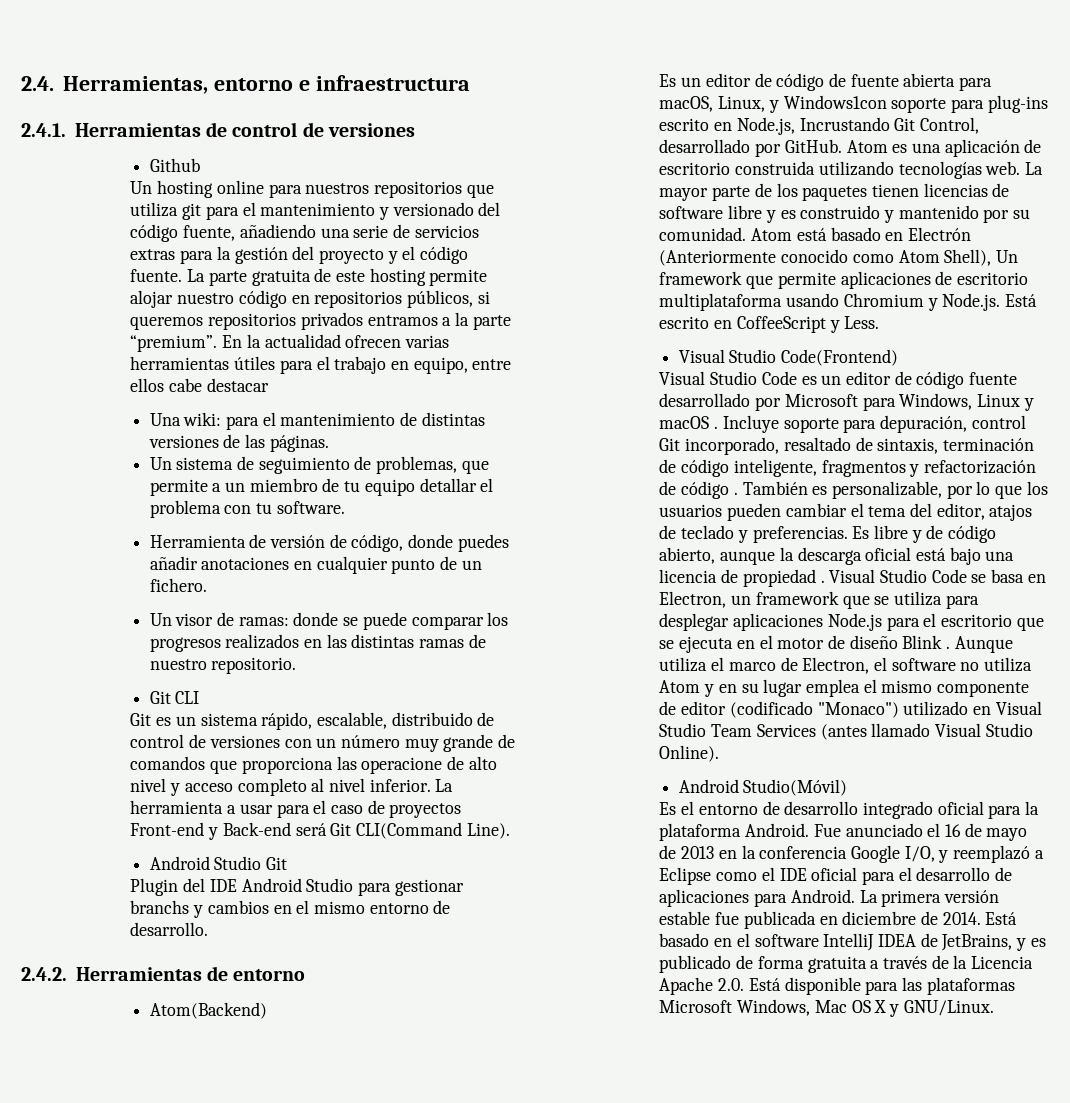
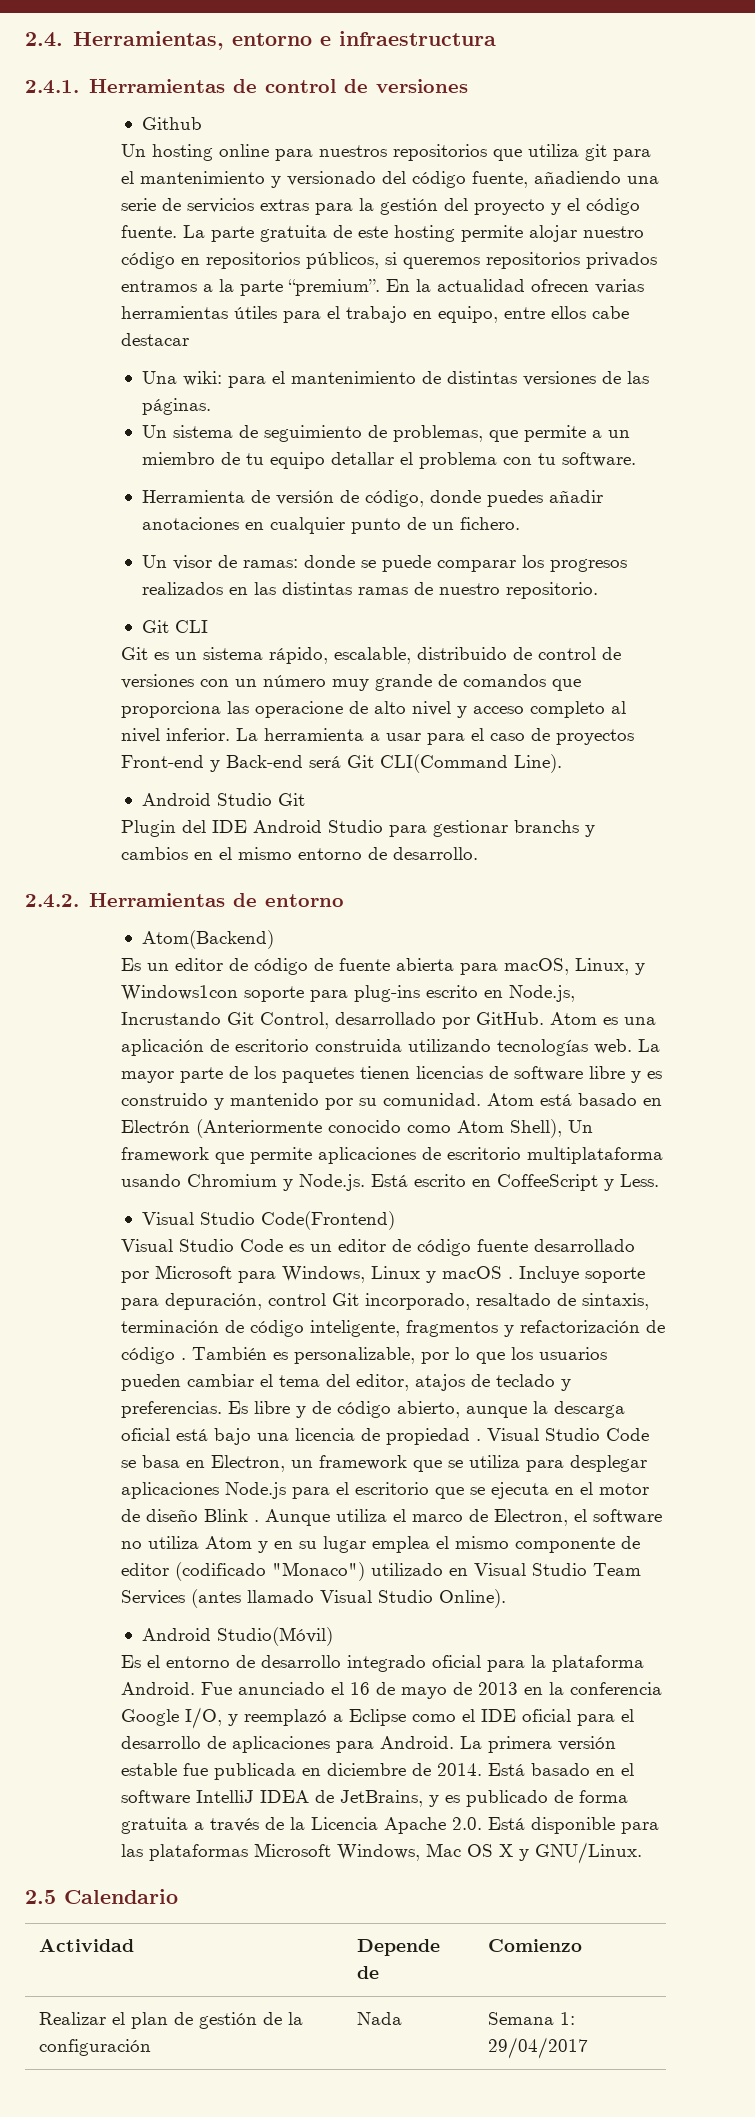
(994, 1008) none -> [25,1889,178,1904] [39,1939,135,1952] [357,1939,441,1956] [357,1966,380,1979] [488,1939,583,1952] [39,2012,304,2029] [39,2039,152,2056] [357,2012,403,2025] [488,2012,576,2025] [488,2037,589,2059] // 2.5 Calendario // Actividad | Depende de | Comienzo // Realizar el plan de gestión de la configuración | Nada | Semana 1: 29/04/2017

